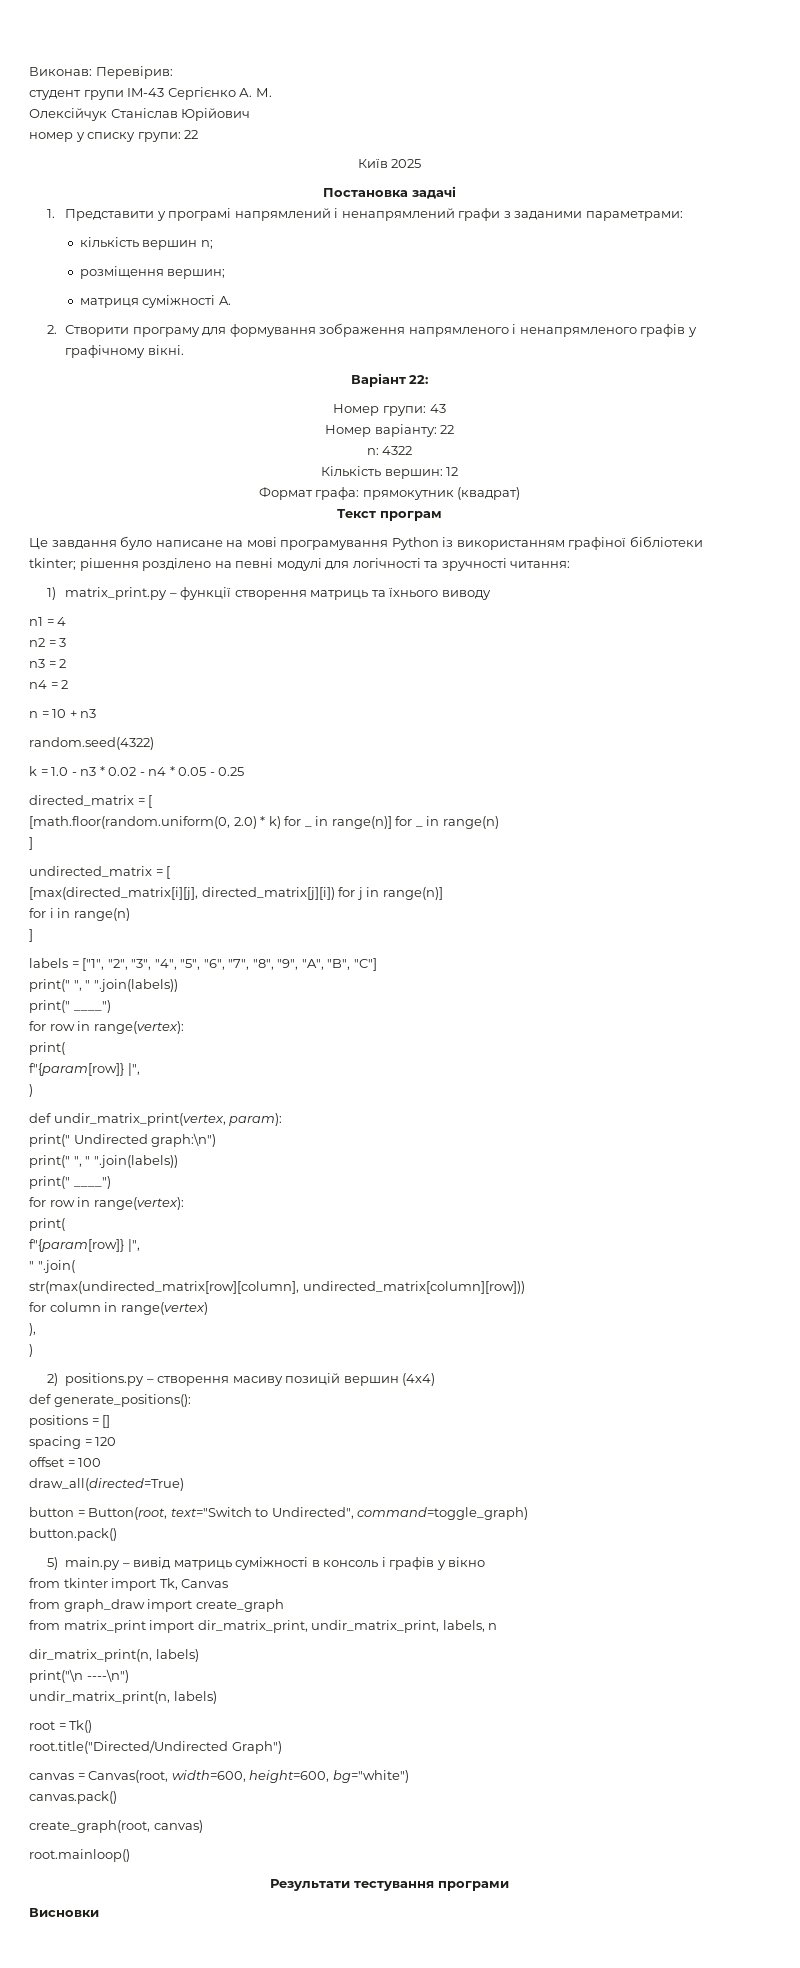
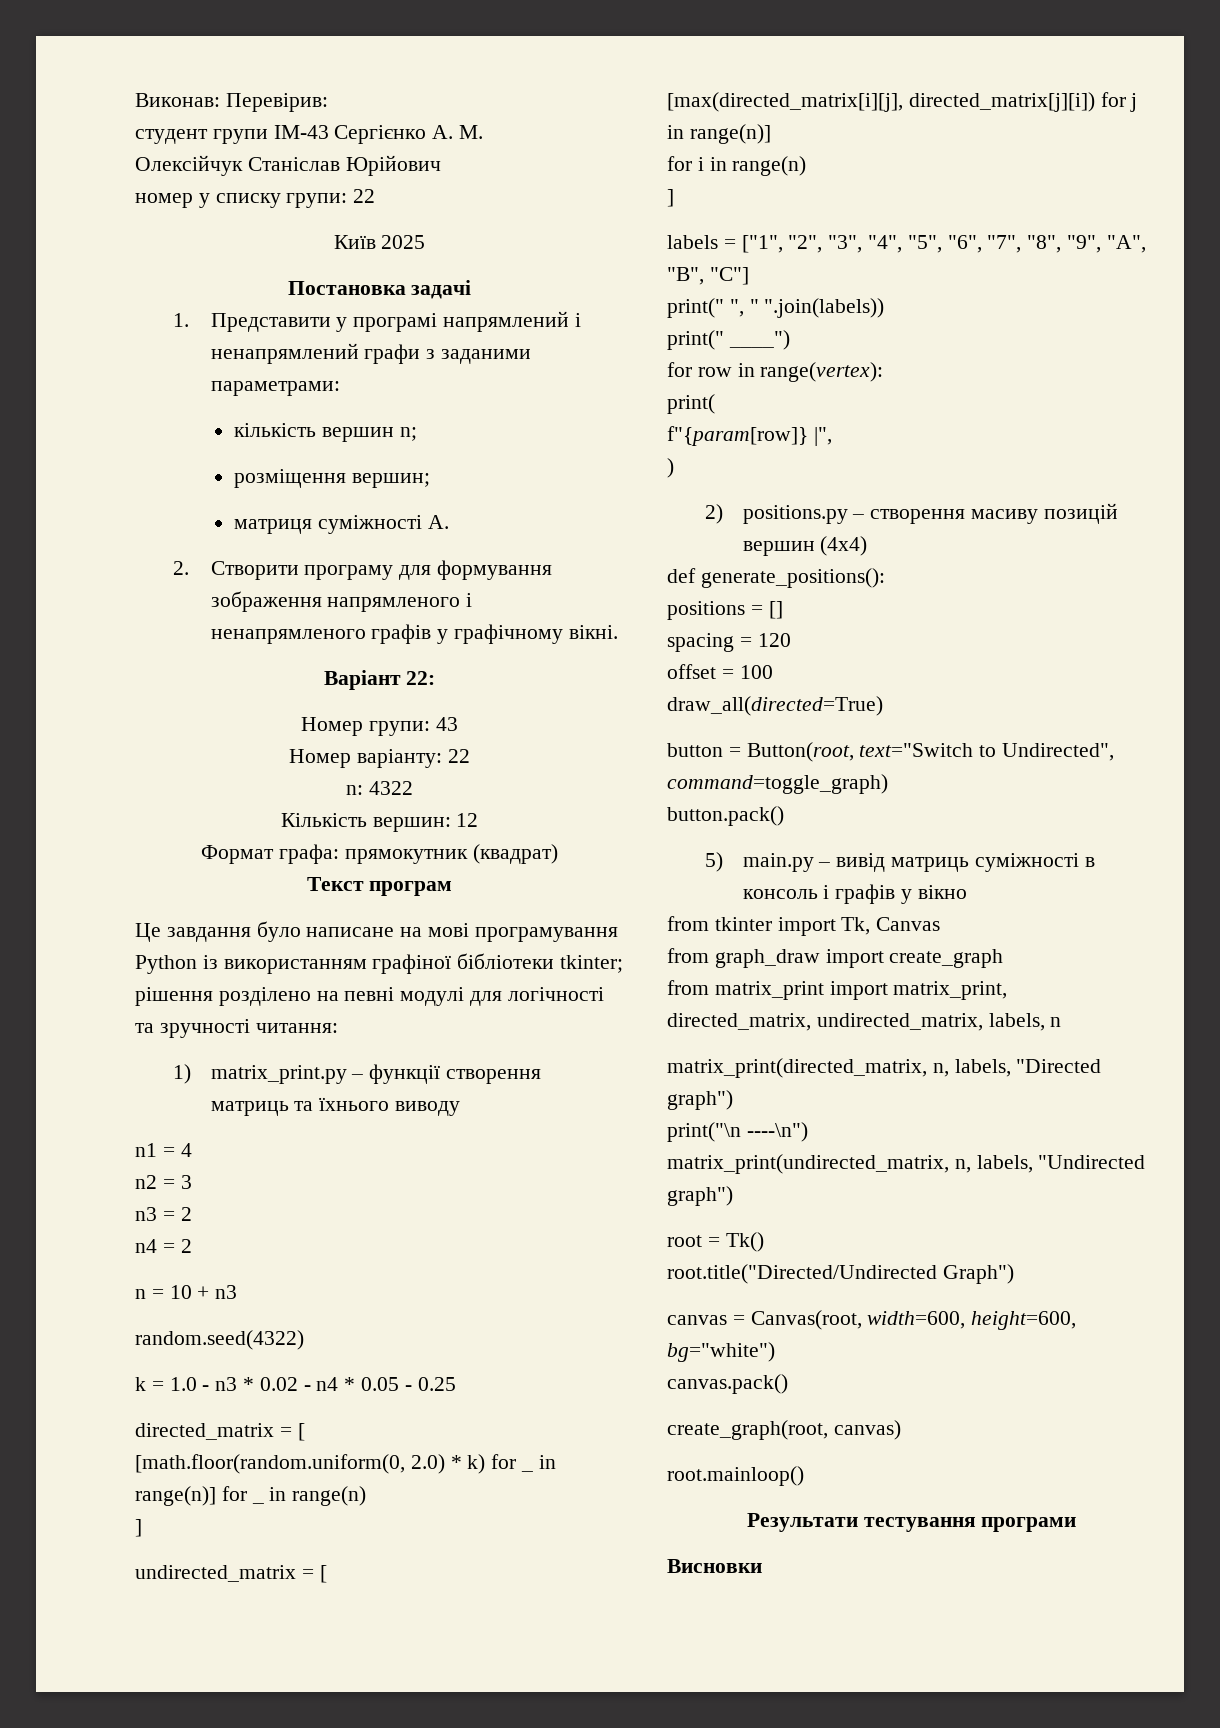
[29,1113,283,1126] [29,1133,217,1147] [29,1155,178,1168] [29,1176,111,1189] [29,1197,184,1210] [29,1218,65,1231] [29,1239,140,1252] [29,1260,75,1273] [29,1281,525,1294] [29,1302,208,1315] [29,1323,36,1336] [29,1344,33,1357] // def undir_matrix_print(vertex, param): // print(" Undirected graph:\n") // print(" ", " ".join(labels)) // print(" ____") // for row in range(vertex): // print( // f"{param[row]} |", // " ".join( // str(max(undirected_matrix[row][column], undirected_matrix[column][row])) // for column in range(vertex) // ), // ) -> (674, 468) none
[197,1620,440,1633] dir_matrix_print, undir_matrix_print, -> [893,981,1008,1000] [667,1013,983,1031] matrix_print, directed_matrix, undirected_matrix,
[29,1649,199,1662] [29,1669,129,1683] [29,1691,217,1704] dir_matrix_print(n, labels) // print("\n ----\n") // undir_matrix_print(n, labels) -> [667,1058,1102,1078] [667,1090,733,1110] [667,1122,808,1142] [667,1154,1146,1174] [667,1186,733,1206] matrix_print(directed_matrix, n, labels, "Directed graph") // print("\n ----\n") // matrix_print(undirected_matrix, n, labels, "Undirected graph")

